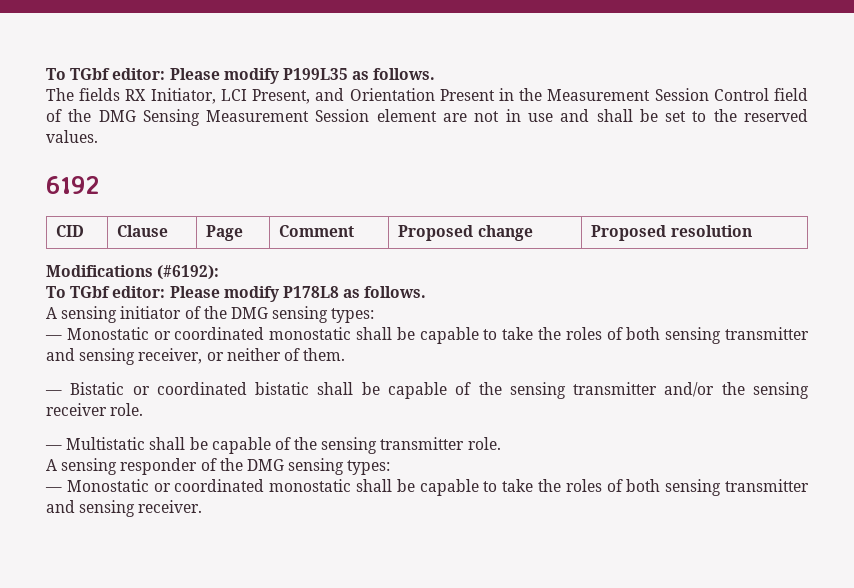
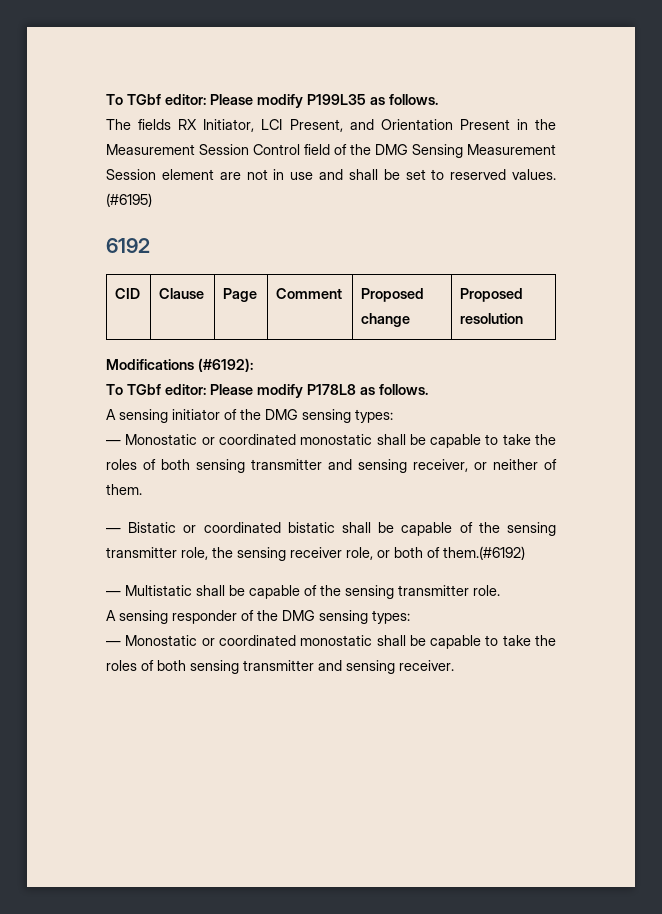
[713,109,737,122] the -> (445, 174) none
(98, 136) none -> [106,193,152,207] (#6195)
[664,382,715,397] and/or -> [181,547,208,560] role,
[110,403,144,416] role. -> [346,546,525,560] role, or both of them.(#6192)

